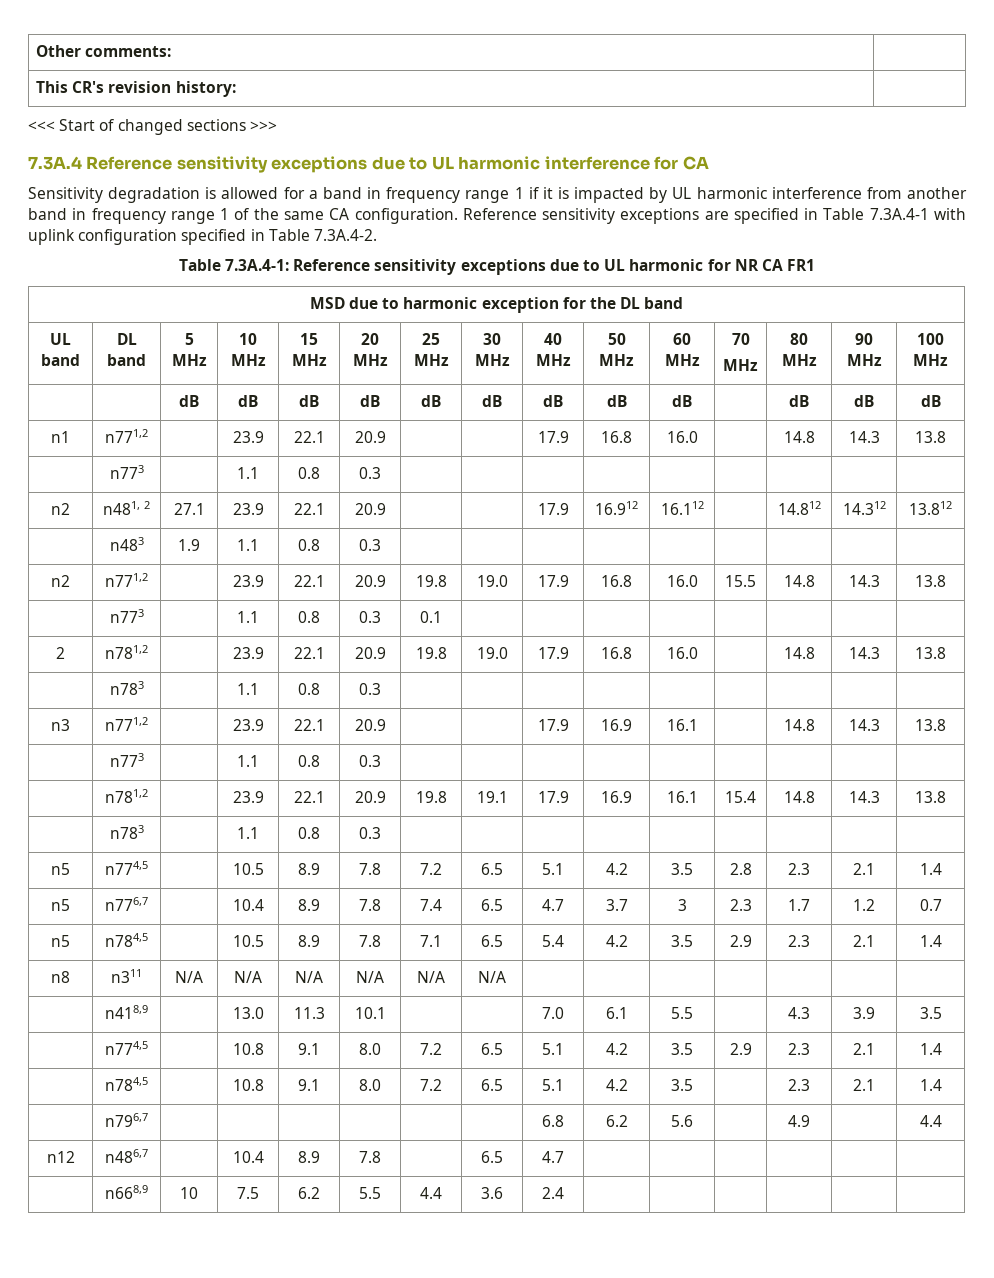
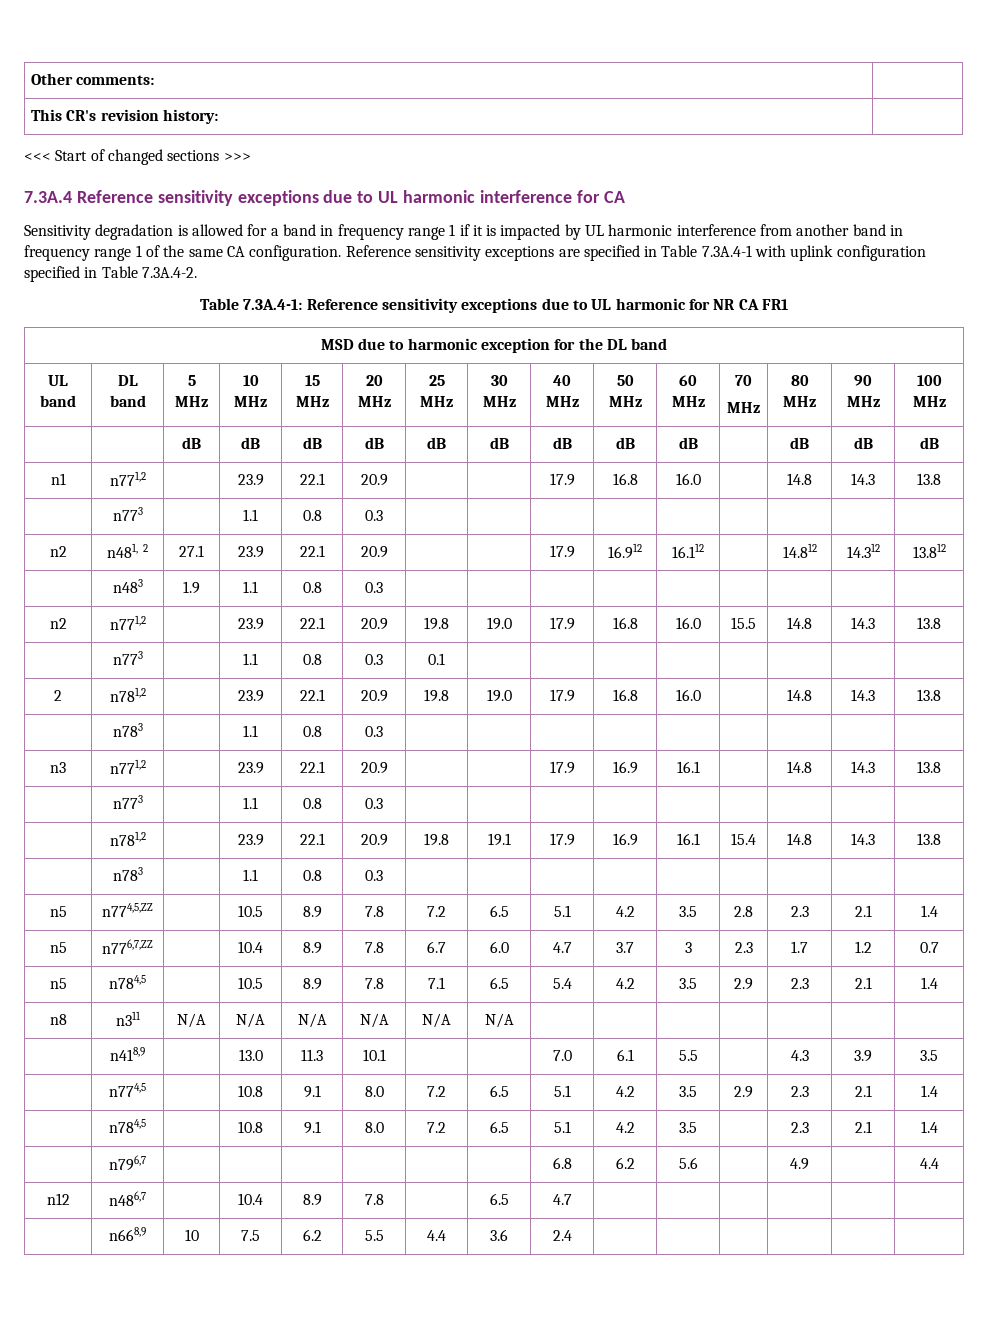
[105,861,148,875] n774,5 -> [102,903,153,917] n774,5,ZZ
[105,897,148,911] [232,899,264,911] [298,899,320,911] [359,899,381,911] [420,899,442,911] [481,899,503,911] n776,7 | | 10.4 | 8.9 | 7.8 | 7.4 | 6.5 -> [102,939,153,954] [238,941,263,953] [302,942,322,954] [364,942,384,953] [427,941,446,953] [489,941,509,953] n776,7,ZZ | | 10.4 | 8.9 | 7.8 | 6.7 | 6.0

